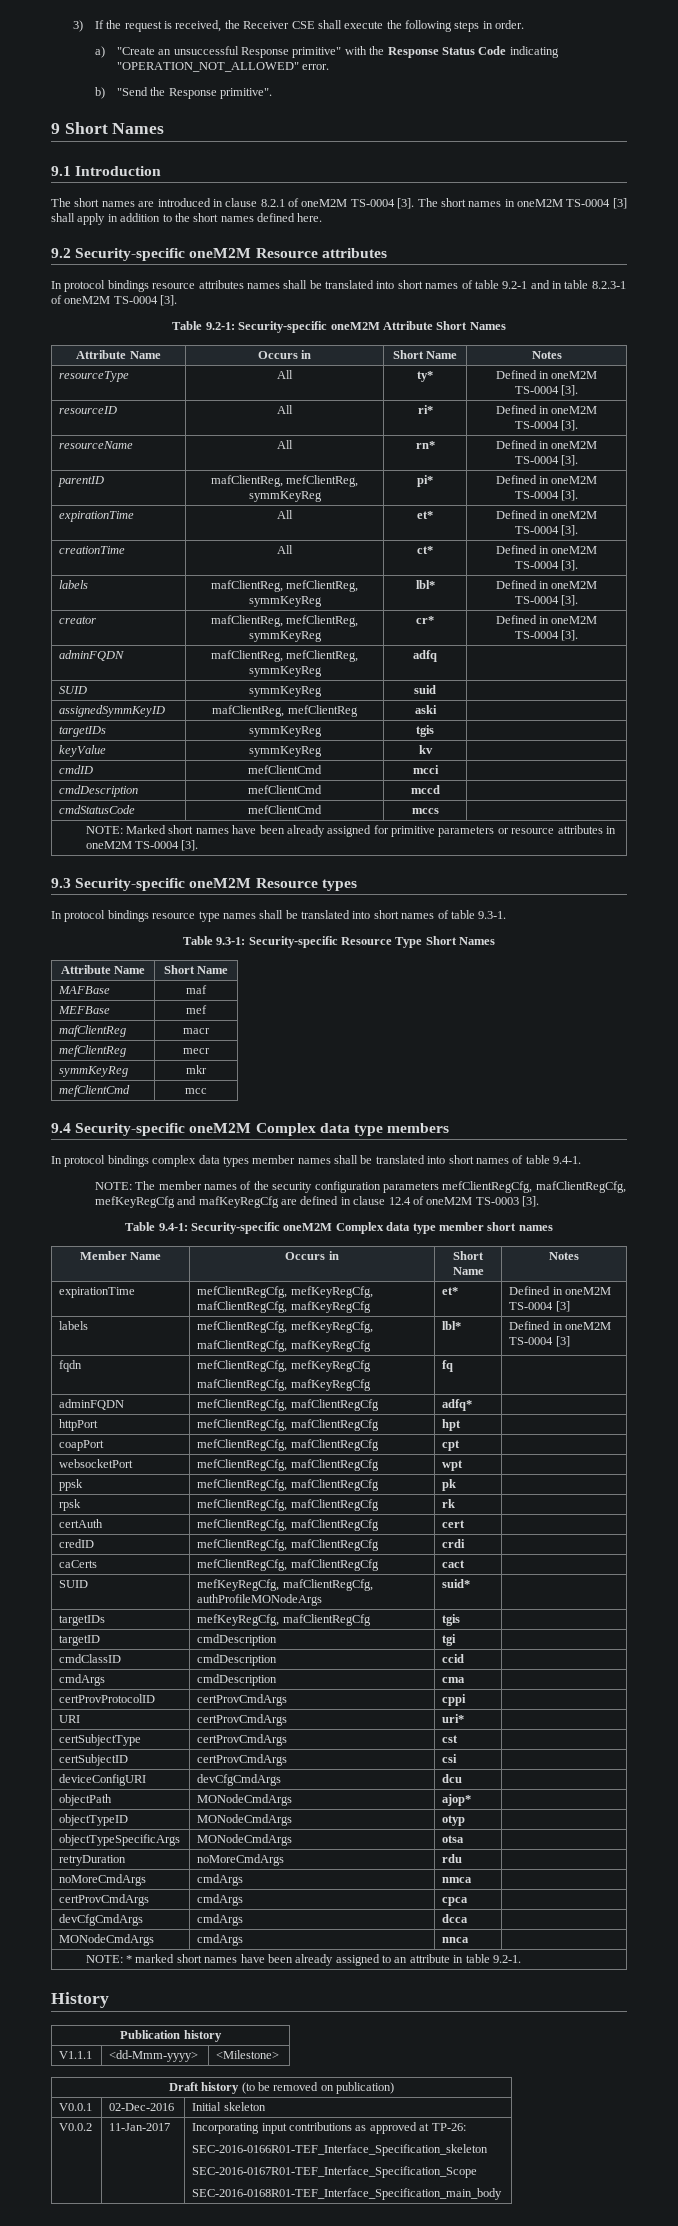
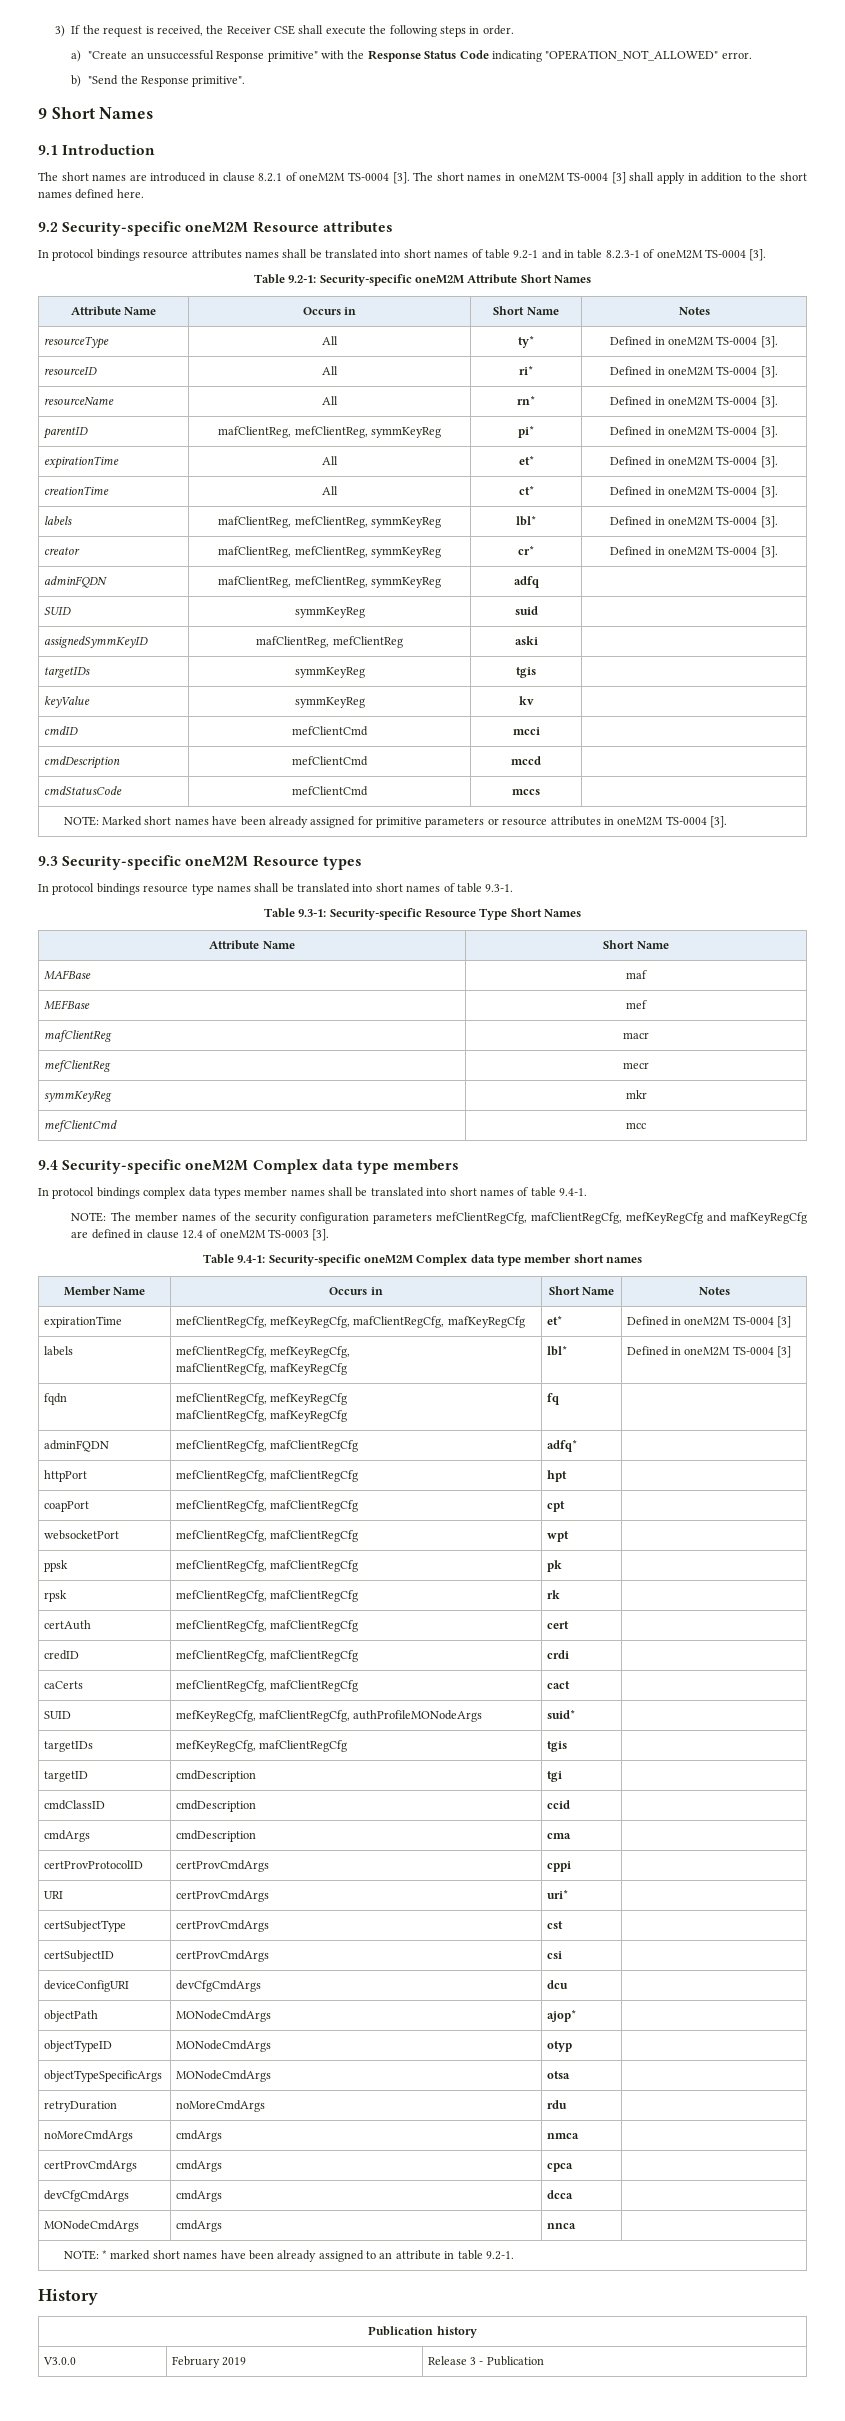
[59,2051,93,2059] [109,2050,199,2062] [216,2050,280,2059] [168,2082,395,2094] [59,2103,93,2111] [109,2103,175,2111] [192,2102,266,2111] [59,2123,93,2131] [109,2123,171,2131] [192,2122,466,2134] [192,2144,489,2156] [192,2166,478,2178] [192,2188,503,2200] V1.1.1 | <dd-Mmm-yyyy> | <Milestone> // Draft history (to be removed on publication) // V0.0.1 | 02-Dec-2016 | Initial skeleton // V0.0.2 | 11-Jan-2017 | Incorporating input contributions as approved at TP-26: // SEC-2016-0166R01-TEF_Interface_Specification_skeleton // SEC-2016-0167R01-TEF_Interface_Specification_Scope // SEC-2016-0168R01-TEF_Interface_Specification_main_body -> [42,2357,76,2365] [171,2356,246,2368] [427,2356,544,2366] V3.0.0 | February 2019 | Release 3 - Publication

